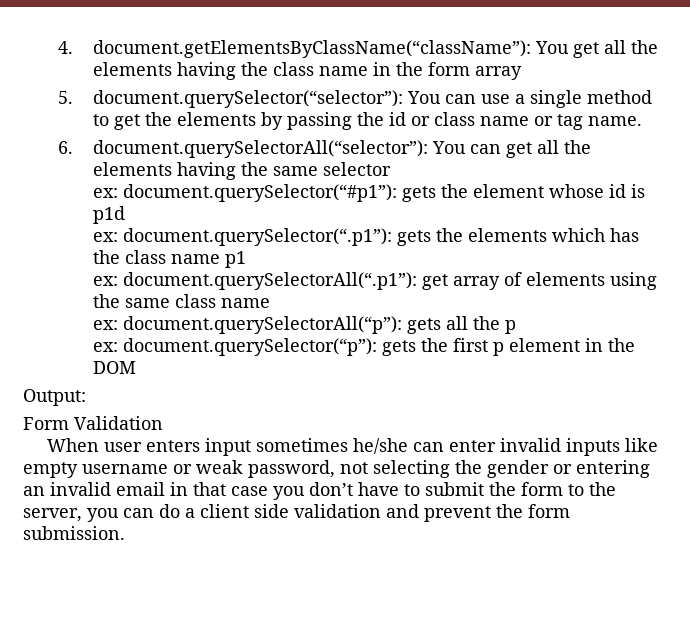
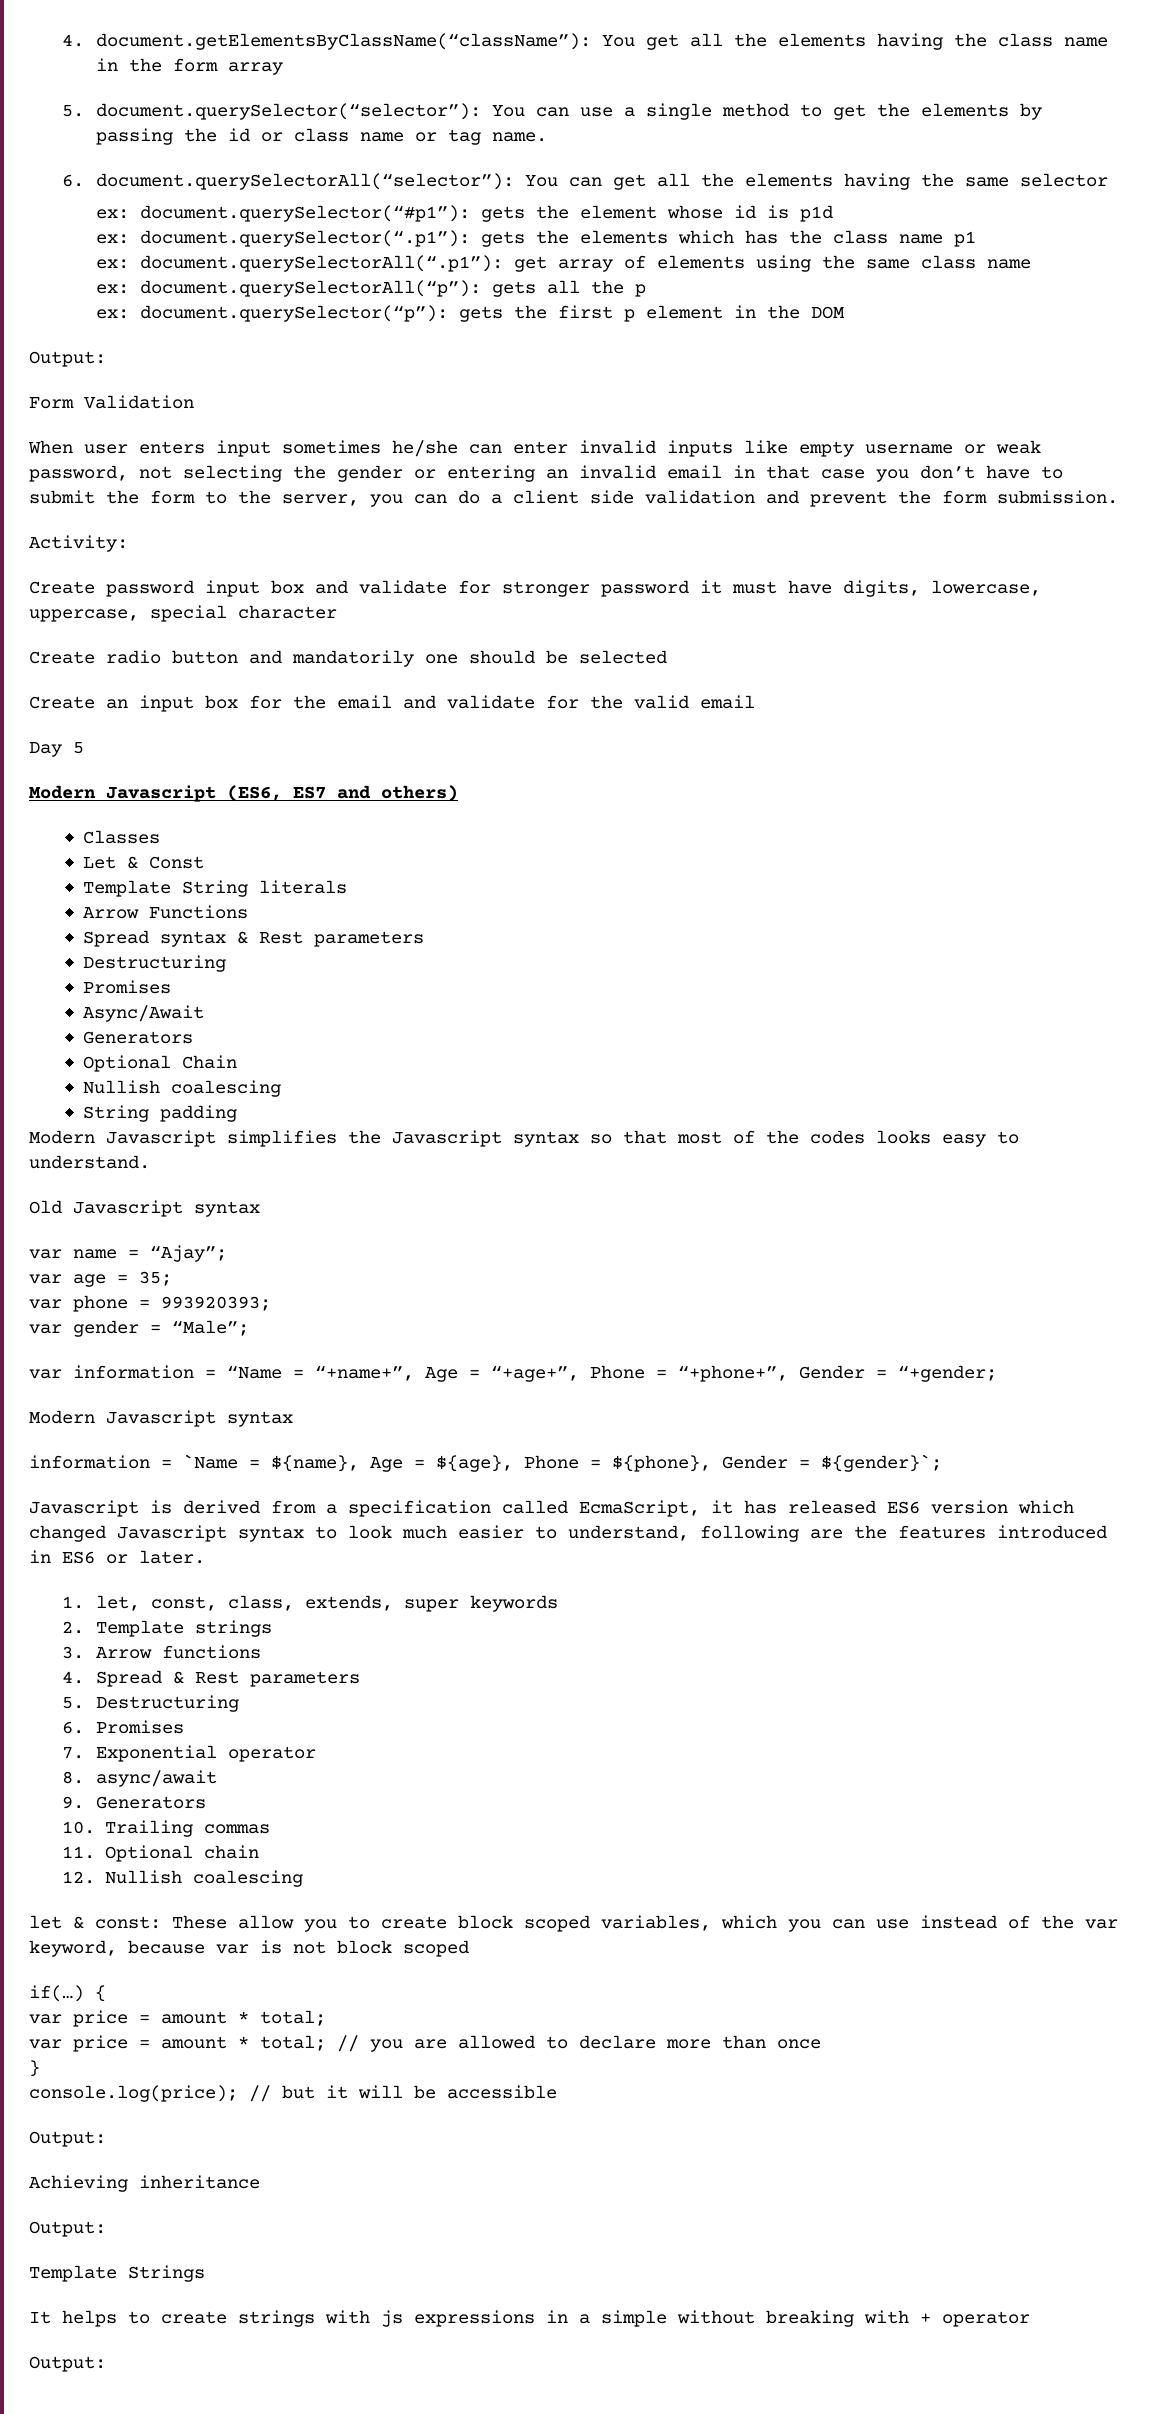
(125, 533) none -> [29,535,128,552] [29,580,1041,597] [29,605,337,622] [29,650,667,667] [29,695,755,712] [29,742,84,757] [29,785,458,802] [83,830,161,844] [83,856,205,869] [83,880,348,897] [83,905,249,919] [83,930,425,947] [83,955,227,972] [83,980,172,994] [83,1005,205,1022] [83,1031,194,1044] [83,1055,238,1072] [83,1080,282,1097] [83,1105,238,1122] [29,1130,1019,1147] [29,1155,150,1169] [29,1200,260,1217] [29,1245,227,1262] [29,1271,172,1287] [29,1295,271,1312] [29,1320,249,1337] [29,1365,997,1382] [29,1410,293,1427] [29,1454,942,1472] [29,1500,1074,1517] [29,1525,1107,1542] [29,1550,205,1564] [62,1595,558,1612] [62,1620,272,1637] [62,1645,261,1659] [62,1670,360,1687] [62,1695,239,1712] [62,1720,184,1734] [62,1745,316,1762] [62,1770,217,1787] [62,1796,206,1809] [62,1820,270,1837] [62,1845,259,1862] [62,1870,303,1887] [29,1915,1118,1932] [29,1940,469,1957] [29,1985,106,2002] [29,2010,326,2027] [29,2035,821,2052] [29,2060,40,2077] [29,2085,557,2102] [29,2131,106,2147] [29,2175,260,2192] [29,2221,106,2237] [29,2265,205,2282] [29,2310,1030,2327] [29,2356,106,2372] // Activity: // Create password input box and validate for stronger password it must have digits, lowercase, uppercase, special character // Create radio button and mandatorily one should be selected // Create an input box for the email and validate for the valid email // Day 5 // Modern Javascript (ES6, ES7 and others) // Classes // Let & Const // Template String literals // Arrow Functions // Spread syntax & Rest parameters // Destructuring // Promises // Async/Await // Generators // Optional Chain // Nullish coalescing // String padding // Modern Javascript simplifies the Javascript syntax so that most of the codes looks easy to understand. // Old Javascript syntax // var name = “Ajay”; // var age = 35; // var phone = 993920393; // var gender = “Male”; // var information = “Name = “+name+”, Age = “+age+”, Phone = “+phone+”, Gender = “+gender; // Modern Javascript syntax // information = `Name = ${name}, Age = ${age}, Phone = ${phone}, Gender = ${gender}`; // Javascript is derived from a specification called EcmaScript, it has released ES6 version which changed Javascript syntax to look much easier to understand, following are the features introduced in ES6 or later. // 1. let, const, class, extends, super keywords // 2. Template strings // 3. Arrow functions // 4. Spread & Rest parameters // 5. Destructuring // 6. Promises // 7. Exponential operator // 8. async/await // 9. Generators // 10. Trailing commas // 11. Optional chain // 12. Nullish coalescing // let & const: These allow you to create block scoped variables, which you can use instead of the var keyword, because var is not block scoped // if(…) { // var price = amount * total; // var price = amount * total; // you are allowed to declare more than once // } // console.log(price); // but it will be accessible // Output: // Achieving inheritance // Output: // Template Strings // It helps to create strings with js expressions in a simple without breaking with + operator // Output:

